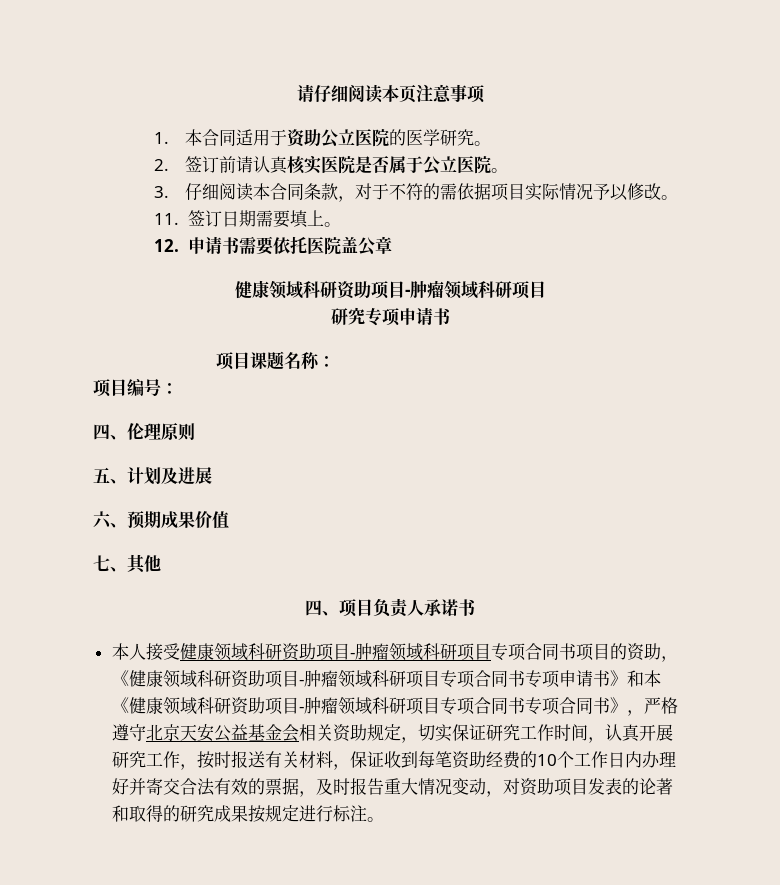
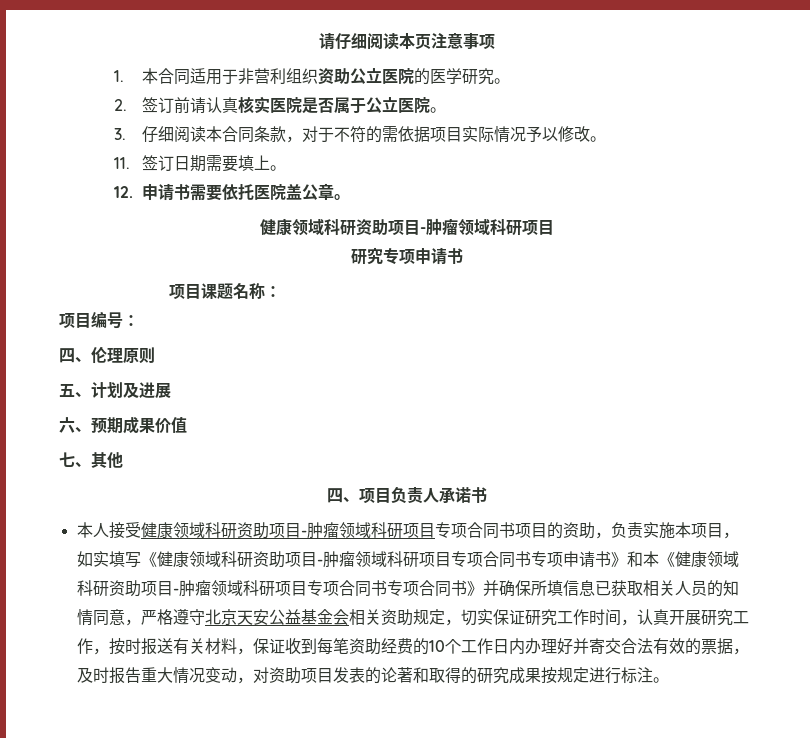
(288, 137) none -> [237,68,318,85] 非营利组织
(392, 245) none -> [333,194,350,200] 。
(678, 659) none -> [610,522,739,539] [76,551,141,568] 负责实施本项目，如实填写
(627, 705) none -> [482,580,739,597] [76,609,125,626] 并确保所填信息已获取相关人员的知情同意

